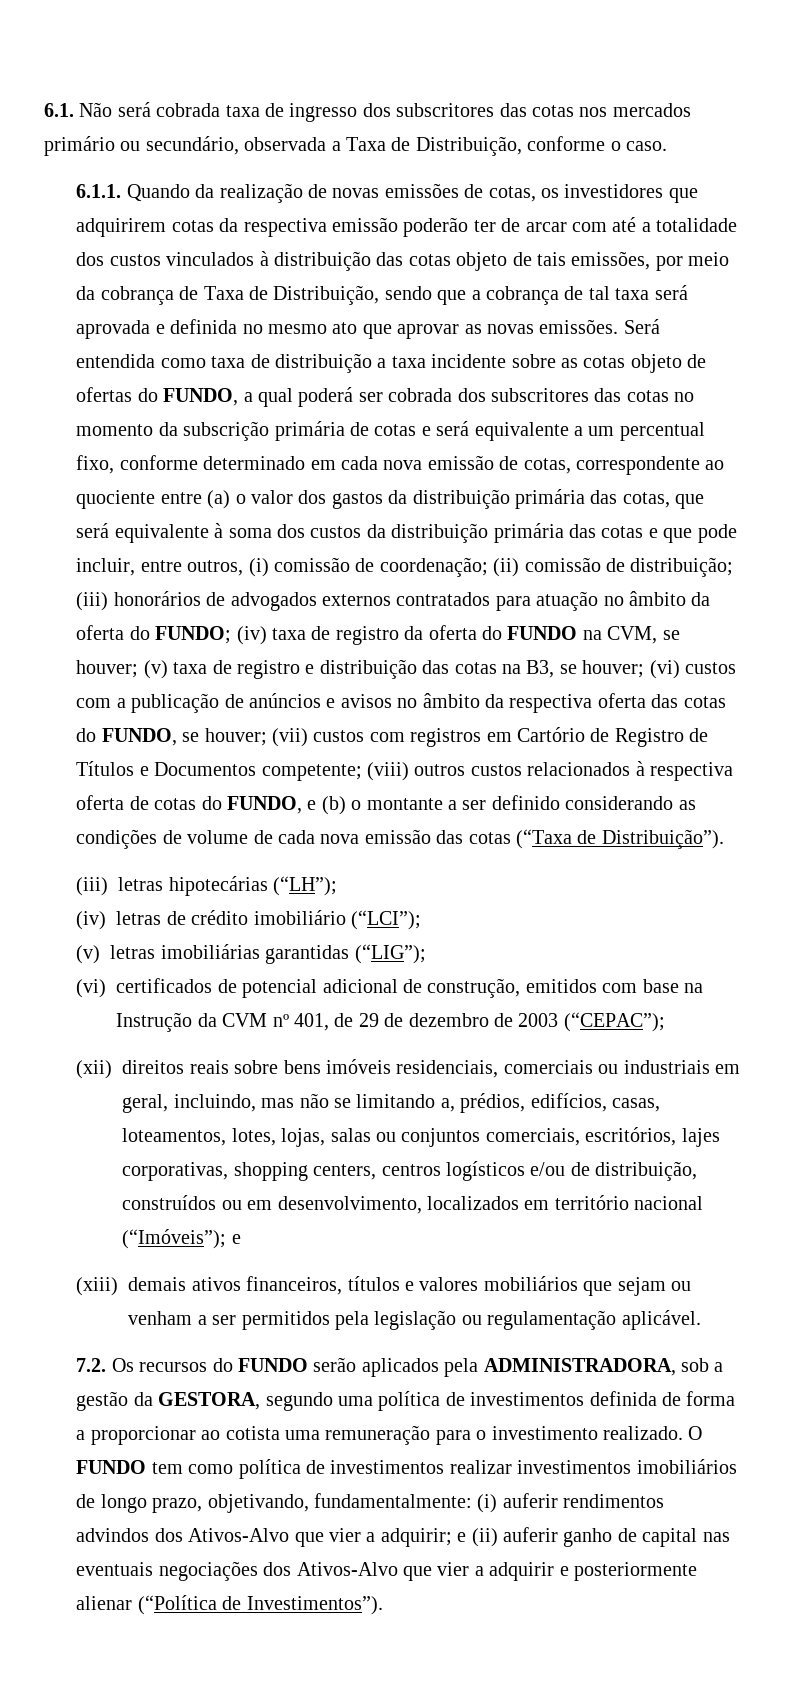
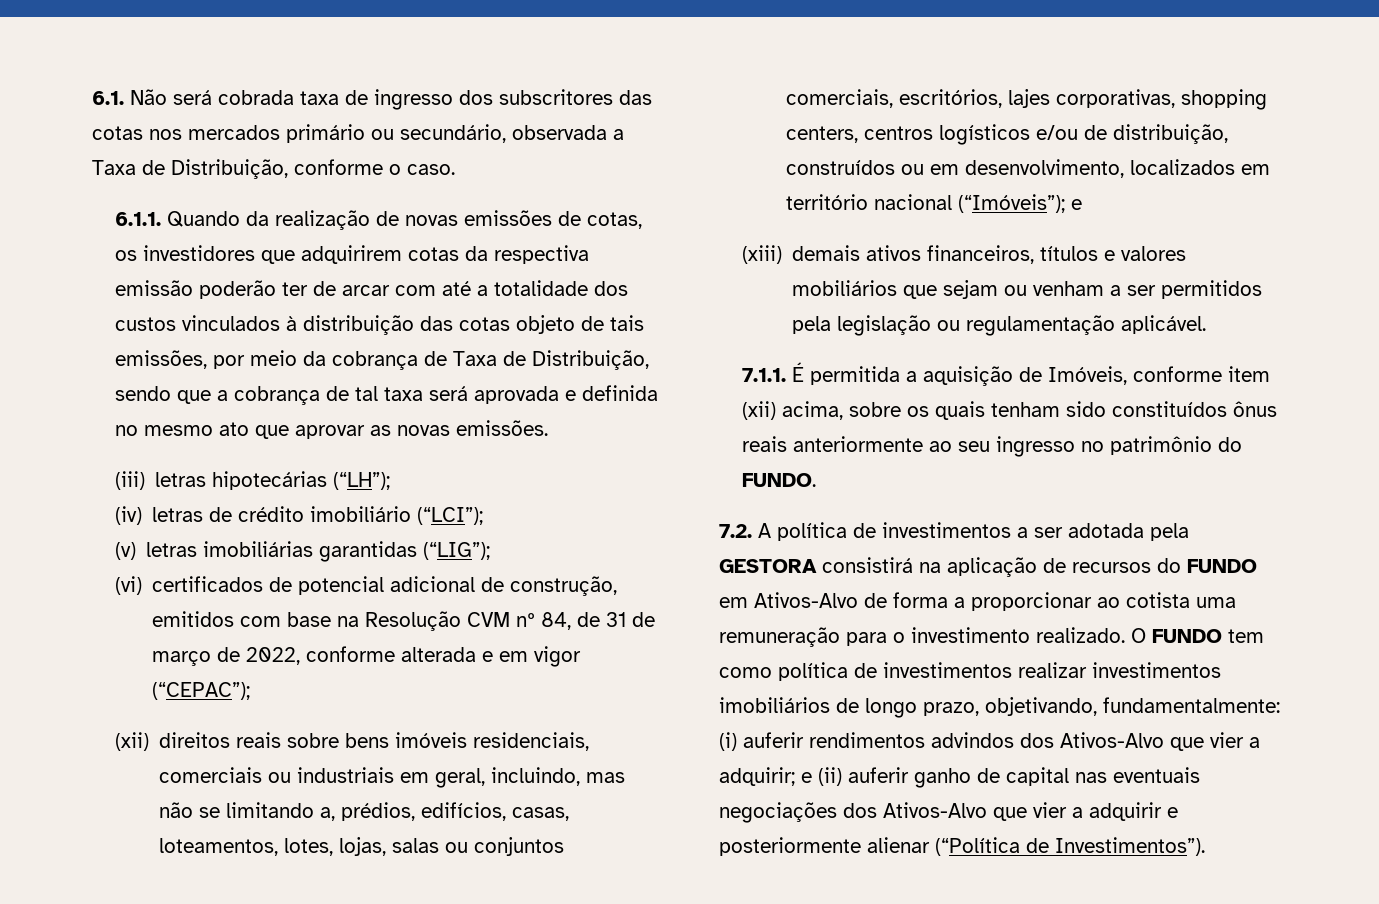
[623,319,660,334] [76,353,707,373] [76,387,695,407] [76,421,705,441] [76,455,725,475] [76,489,705,509] [76,523,737,543] [76,557,734,577] [76,591,711,611] [76,625,680,645] [76,659,736,679] [76,693,726,713] [76,727,709,747] [76,761,733,781] [76,795,696,815] [76,829,724,849] Será entendida como taxa de distribuição a taxa incidente sobre as cotas objeto de ofertas do FUNDO, a qual poderá ser cobrada dos subscritores das cotas no momento da subscrição primária de cotas e será equivalente a um percentual fixo, conforme determinado em cada nova emissão de cotas, correspondente ao quociente entre (a) o valor dos gastos da distribuição primária das cotas, que será equivalente à soma dos custos da distribuição primária das cotas e que pode incluir, entre outros, (i) comissão de coordenação; (ii) comissão de distribuição; (iii) honorários de advogados externos contratados para atuação no âmbito da oferta do FUNDO; (iv) taxa de registro da oferta do FUNDO na CVM, se houver; (v) taxa de registro e distribuição das cotas na B3, se houver; (vi) custos com a publicação de anúncios e avisos no âmbito da respectiva oferta das cotas do FUNDO, se houver; (vii) custos com registros em Cartório de Registro de Títulos e Documentos competente; (viii) outros custos relacionados à respectiva oferta de cotas do FUNDO, e (b) o montante a ser definido considerando as condições de volume de cada nova emissão das cotas (“Taxa de Distribuição”). -> (549, 428) none
[116,1012,559,1032] Instrução da CVM nº 401, de 29 de dezembro de 2003 -> [365,611,656,631] [152,646,582,667] Resolução CVM nº 84, de 31 de março de 2022, conforme alterada e em vigor
[76,1357,724,1377] [76,1391,657,1411] 7.2. Os recursos do FUNDO serão aplicados pela ADMINISTRADORA, sob a gestão da GESTORA, segundo uma política de investimentos definida -> [742,362,1271,386] [742,401,1278,420] [742,436,1243,457] [742,473,817,487] [719,522,1189,541] [719,557,1257,577] [719,592,858,608] 7.1.1. É permitida a aquisição de Imóveis, conforme item (xii) acima, sobre os quais tenham sido constituídos ônus reais anteriormente ao seu ingresso no patrimônio do FUNDO. // 7.2. A política de investimentos a ser adotada pela GESTORA consistirá na aplicação de recursos do FUNDO em Ativos-Alvo

